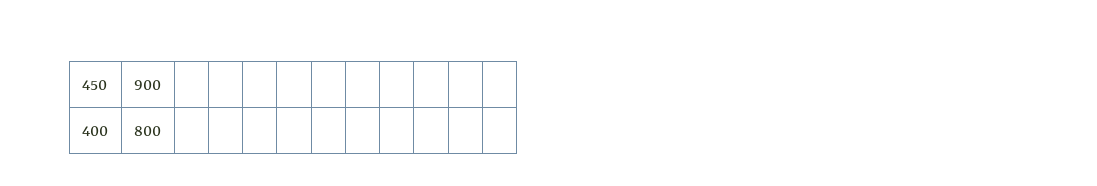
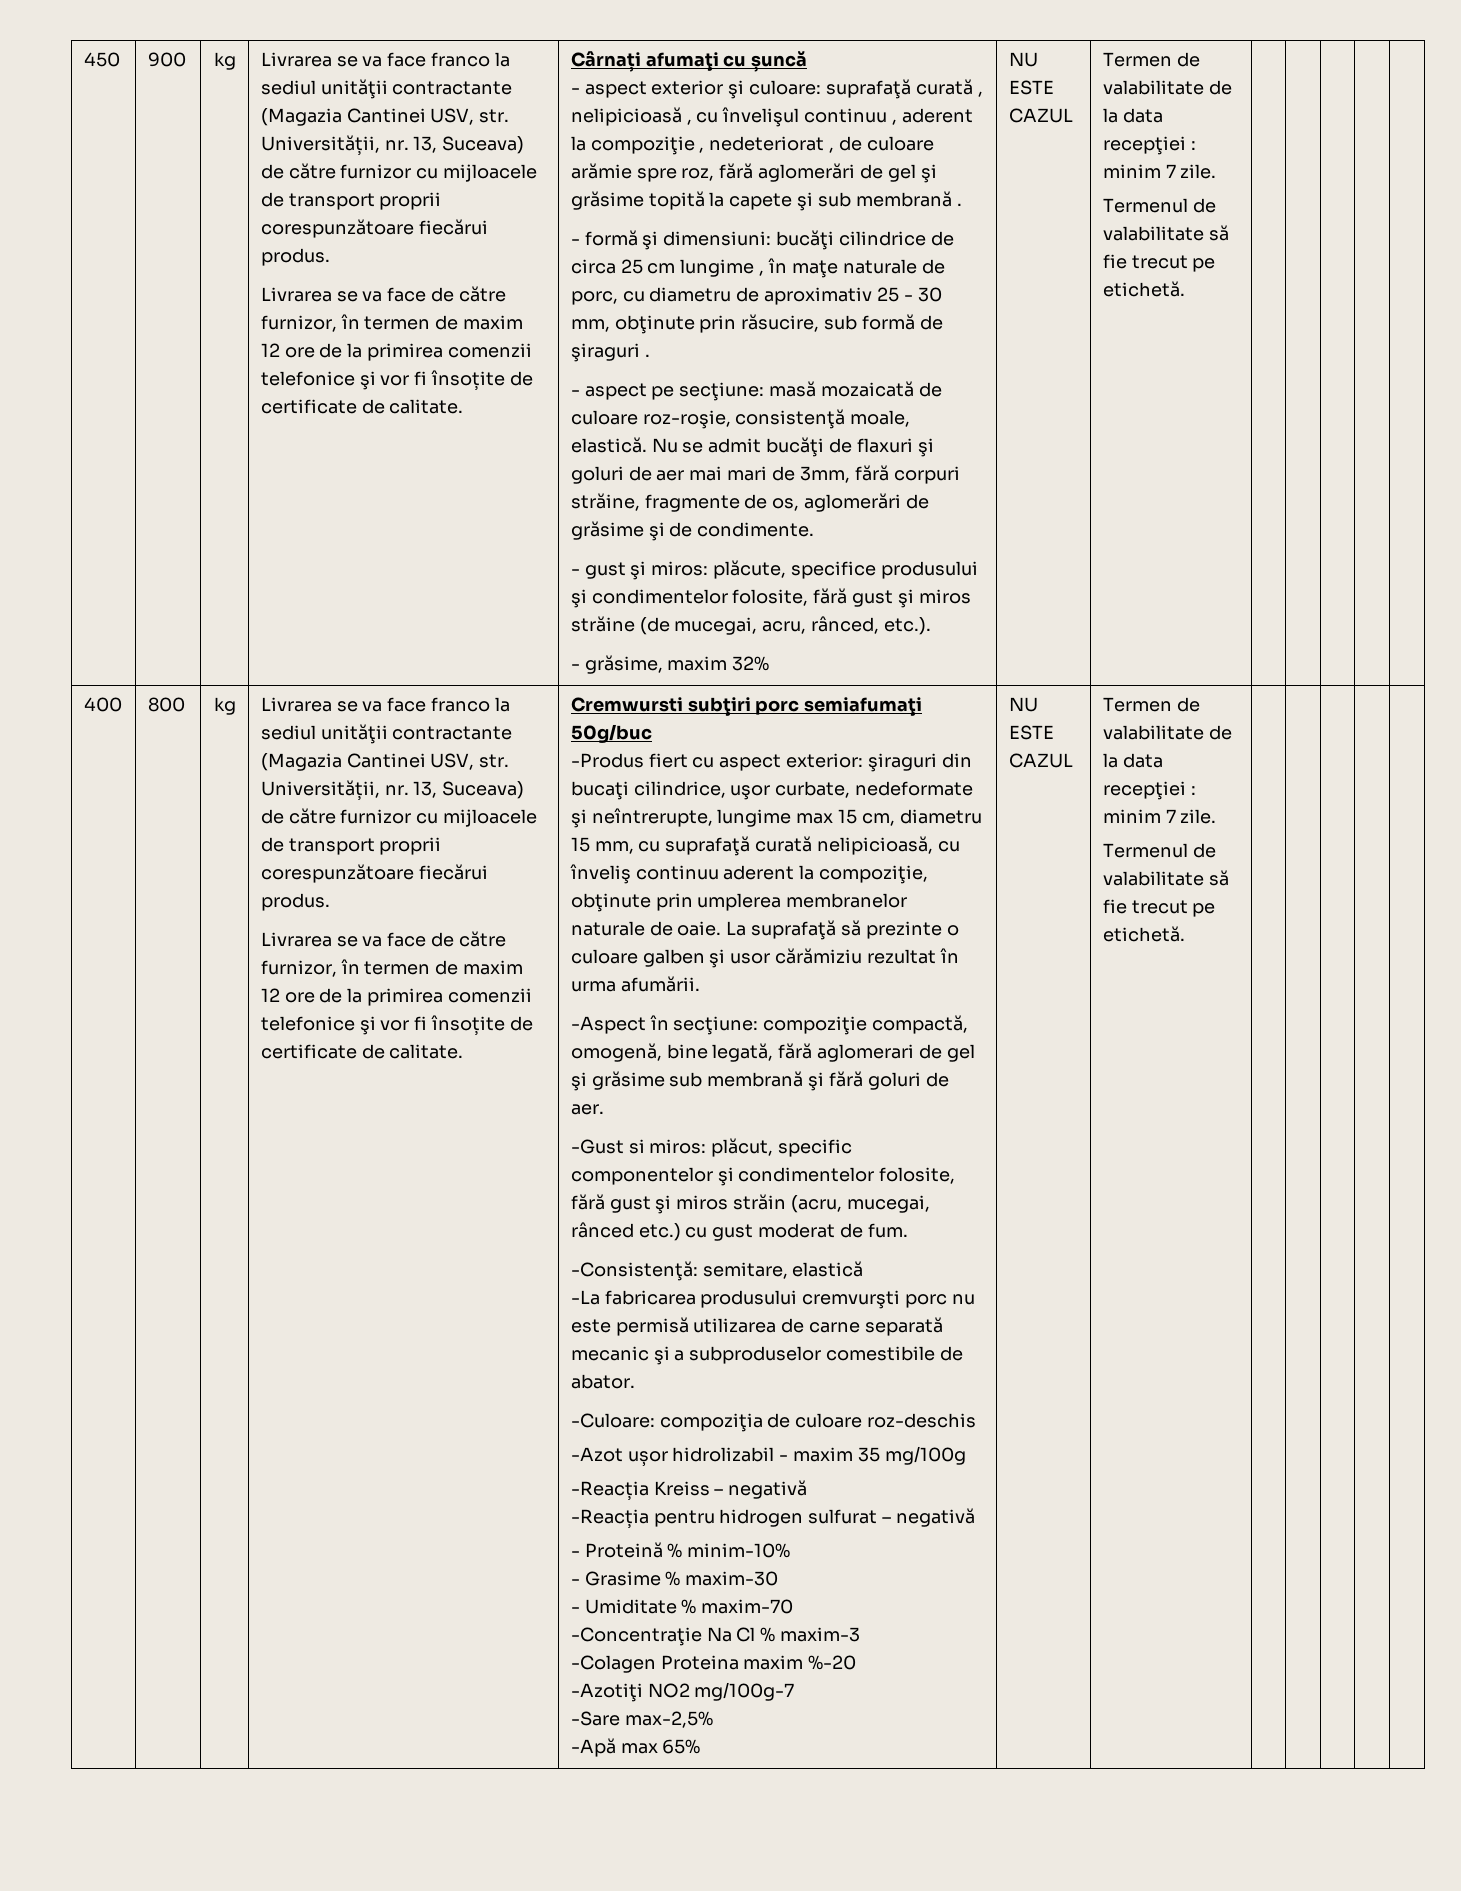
[81,126,108,136] [133,126,161,136] | | | | | | | | | // 400 | 800 | | | | | -> [213,52,236,70] [260,52,511,67] [260,79,513,99] [260,108,510,126] [260,135,525,155] [260,163,538,182] [260,192,442,210] [260,219,488,238] [260,248,330,266] [260,286,507,302] [260,314,524,332] [260,343,533,361] [260,370,534,390] [260,399,464,414] [570,51,808,72] [570,79,983,99] [570,107,973,127] [570,136,934,155] [570,163,937,183] [570,191,962,211] [570,230,954,250] [570,258,945,278] [570,287,942,305] [570,314,943,334] [570,343,650,362] [570,381,942,401] [570,409,911,429] [570,437,934,457] [570,465,960,484] [570,493,930,512] [570,521,815,541] [570,560,978,580] [570,588,971,608] [570,616,932,635] [570,655,770,674] [1008,52,1038,67] [1008,80,1054,95] [1008,108,1073,123] [1102,52,1200,67] [1102,80,1232,95] [1102,108,1163,123] [1102,136,1196,155] [1102,164,1217,179] [1102,198,1216,213] [1102,225,1229,241] [1102,254,1216,272] [1102,281,1185,297] [83,697,122,712] [147,697,185,712] [213,697,236,715] [260,697,511,712] [260,724,513,744] [260,753,510,771] [260,780,525,800] [260,808,538,827] [260,837,442,855] [260,864,488,883] [260,893,330,911] [260,931,507,947] [260,959,524,977] [260,988,533,1006] [260,1015,534,1035] [260,1044,464,1059] [570,697,923,716] [570,724,652,743] [570,753,972,772] [570,781,974,800] [570,808,982,828] [570,836,960,856] [569,864,929,884] [570,893,908,912] [570,920,959,940] [570,948,959,968] [570,976,700,992] [570,1015,969,1035] [570,1043,975,1062] [570,1071,949,1091] [570,1104,604,1115] [570,1138,853,1157] [570,1167,956,1186] [570,1194,930,1214] [570,1222,908,1241] [570,1261,864,1281] [570,1290,976,1309] [570,1317,944,1336] [570,1346,964,1365] [570,1374,635,1389] [570,1413,977,1432] [570,1446,966,1466] [570,1480,808,1500] [570,1508,976,1528] [570,1542,791,1558] [570,1571,779,1586] [570,1599,794,1614] [570,1627,861,1646] [570,1655,857,1673] [570,1682,795,1702] [570,1711,713,1728] [570,1738,701,1757] [1008,697,1038,712] [1008,725,1054,740] [1008,753,1073,768] [1102,697,1200,712] [1102,725,1232,740] [1102,753,1163,768] [1102,781,1196,800] [1102,809,1217,824] [1102,843,1216,858] [1102,870,1229,886] [1102,899,1216,917] [1102,926,1185,942] kg | Livrarea se va face franco la sediul unităţii contractante (Magazia Cantinei USV, str. Universității, nr. 13, Suceava) de către furnizor cu mijloacele de transport proprii corespunzătoare fiecărui produs. // Livrarea se va face de către furnizor, în termen de maxim 12 ore de la primirea comenzii telefonice şi vor fi însoțite de certificate de calitate. | Cârnați afumaţi cu șuncă // - aspect exterior şi culoare: suprafaţă curată , nelipicioasă , cu învelişul continuu , aderent la compoziţie , nedeteriorat , de culoare arămie spre roz, fără aglomerări de gel şi grăsime topită la capete şi sub membrană . // - formă şi dimensiuni: bucăţi cilindrice de circa 25 cm lungime , în maţe naturale de porc, cu diametru de aproximativ 25 - 30 mm, obţinute prin răsucire, sub formă de şiraguri . // - aspect pe secţiune: masă mozaicată de culoare roz-roşie, consistenţă moale, elastică. Nu se admit bucăţi de flaxuri şi goluri de aer mai mari de 3mm, fără corpuri străine, fragmente de os, aglomerări de grăsime şi de condimente. // - gust şi miros: plăcute, specifice produsului şi condimentelor folosite, fără gust şi miros străine (de mucegai, acru, rânced, etc.). // - grăsime, maxim 32% | NU ESTE CAZUL | Termen de valabilitate de la data recepţiei : minim 7 zile. // Termenul de valabilitate să fie trecut pe etichetă. | | | | | // 400 | 800 | kg | Livrarea se va face franco la sediul unităţii contractante (Magazia Cantinei USV, str. Universității, nr. 13, Suceava) de către furnizor cu mijloacele de transport proprii corespunzătoare fiecărui produs. // Livrarea se va face de către furnizor, în termen de maxim 12 ore de la primirea comenzii telefonice şi vor fi însoțite de certificate de calitate. | Cremwursti subţiri porc semiafumaţi 50g/buc // -Produs fiert cu aspect exterior: şiraguri din bucaţi cilindrice, uşor curbate, nedeformate şi neîntrerupte, lungime max 15 cm, diametru 15 mm, cu suprafaţă curată nelipicioasă, cu înveliş continuu aderent la compoziţie, obţinute prin umplerea membranelor naturale de oaie. La suprafaţă să prezinte o culoare galben şi usor cărămiziu rezultat în urma afumării. // -Aspect în secţiune: compoziţie compactă, omogenă, bine legată, fără aglomerari de gel şi grăsime sub membrană şi fără goluri de aer. // -Gust si miros: plăcut, specific componentelor şi condimentelor folosite, fără gust şi miros străin (acru, mucegai, rânced etc.) cu gust moderat de fum. // -Consistenţă: semitare, elastică // -La fabricarea produsului cremvurşti porc nu este permisă utilizarea de carne separată mecanic şi a subproduselor comestibile de abator. // -Culoare: compoziţia de culoare roz-deschis // -Azot ușor hidrolizabil - maxim 35 mg/100g // -Reacția Kreiss – negativă // -Reacția pentru hidrogen sulfurat – negativă // - Proteină % minim-10% // - Grasime % maxim-30 // - Umiditate % maxim-70 // -Concentraţie Na Cl % maxim-3 // -Colagen Proteina maxim %-20 // -Azotiţi NO2 mg/100g-7 // -Sare max-2,5% // -Apă max 65% | NU ESTE CAZUL | Termen de valabilitate de la data recepţiei : minim 7 zile. // Termenul de valabilitate să fie trecut pe etichetă.

